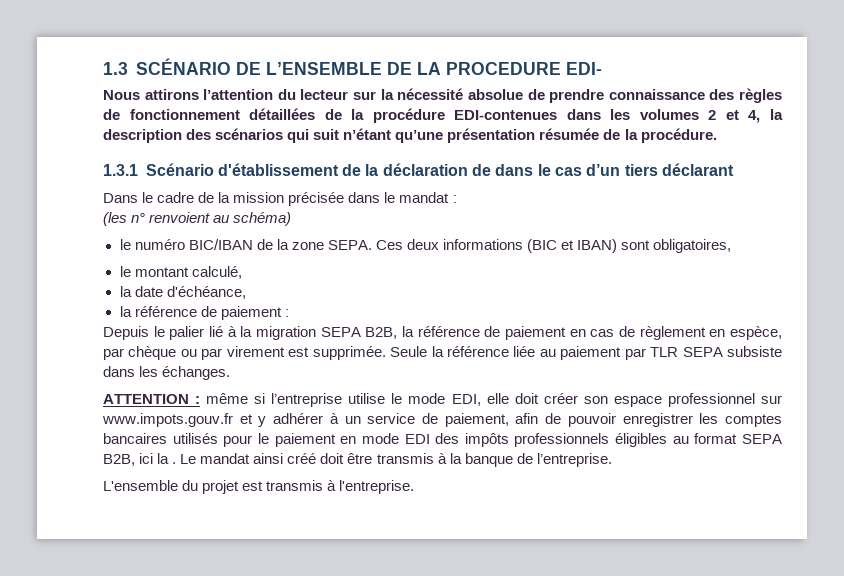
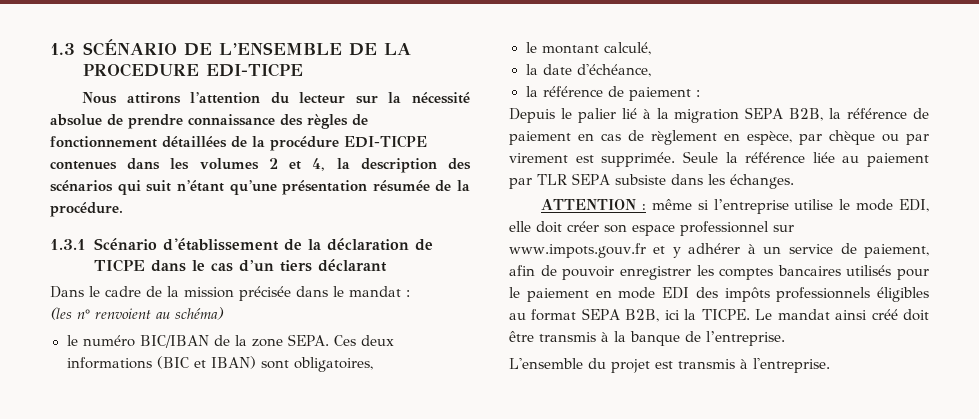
[565,62,602,75] EDI- -> [205,63,303,77] EDI-TICPE
[454,110,558,120] EDI-contenues -> [344,135,427,148] [50,161,117,170] EDI-TICPE contenues
(492, 170) none -> [93,259,145,272] TICPE
[172,462,177,464] . -> [701,309,750,320] TICPE.

